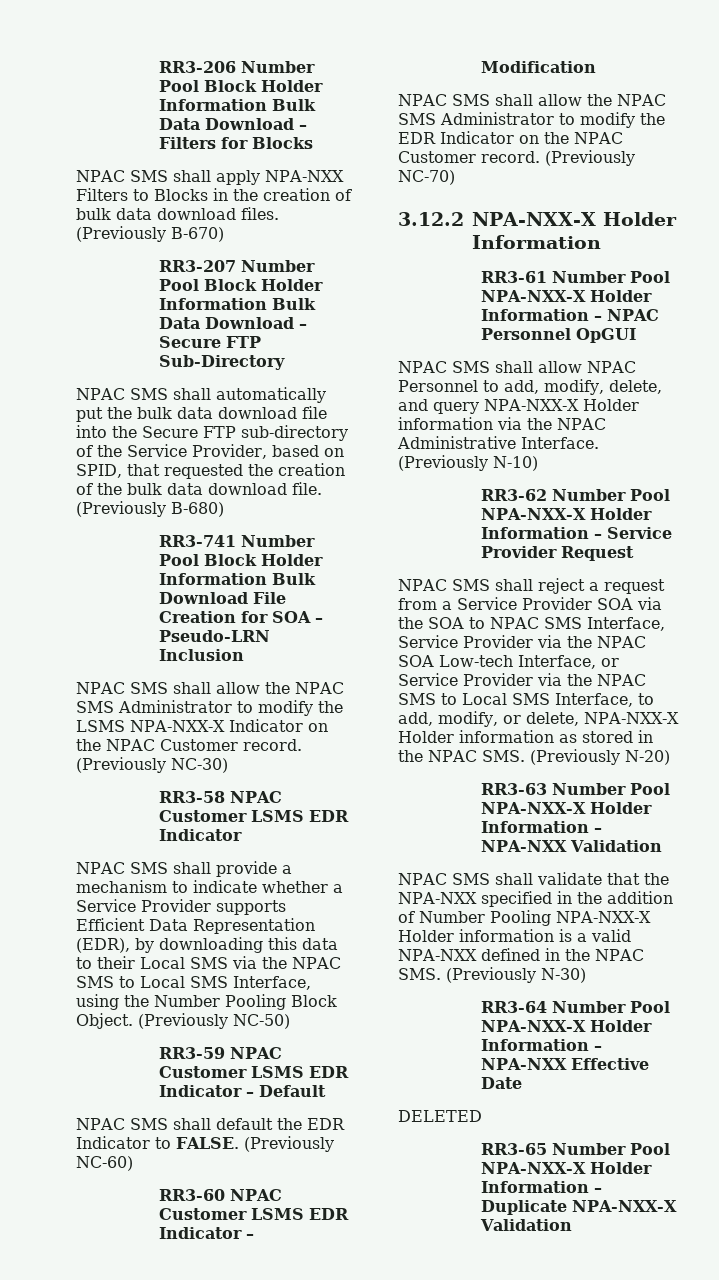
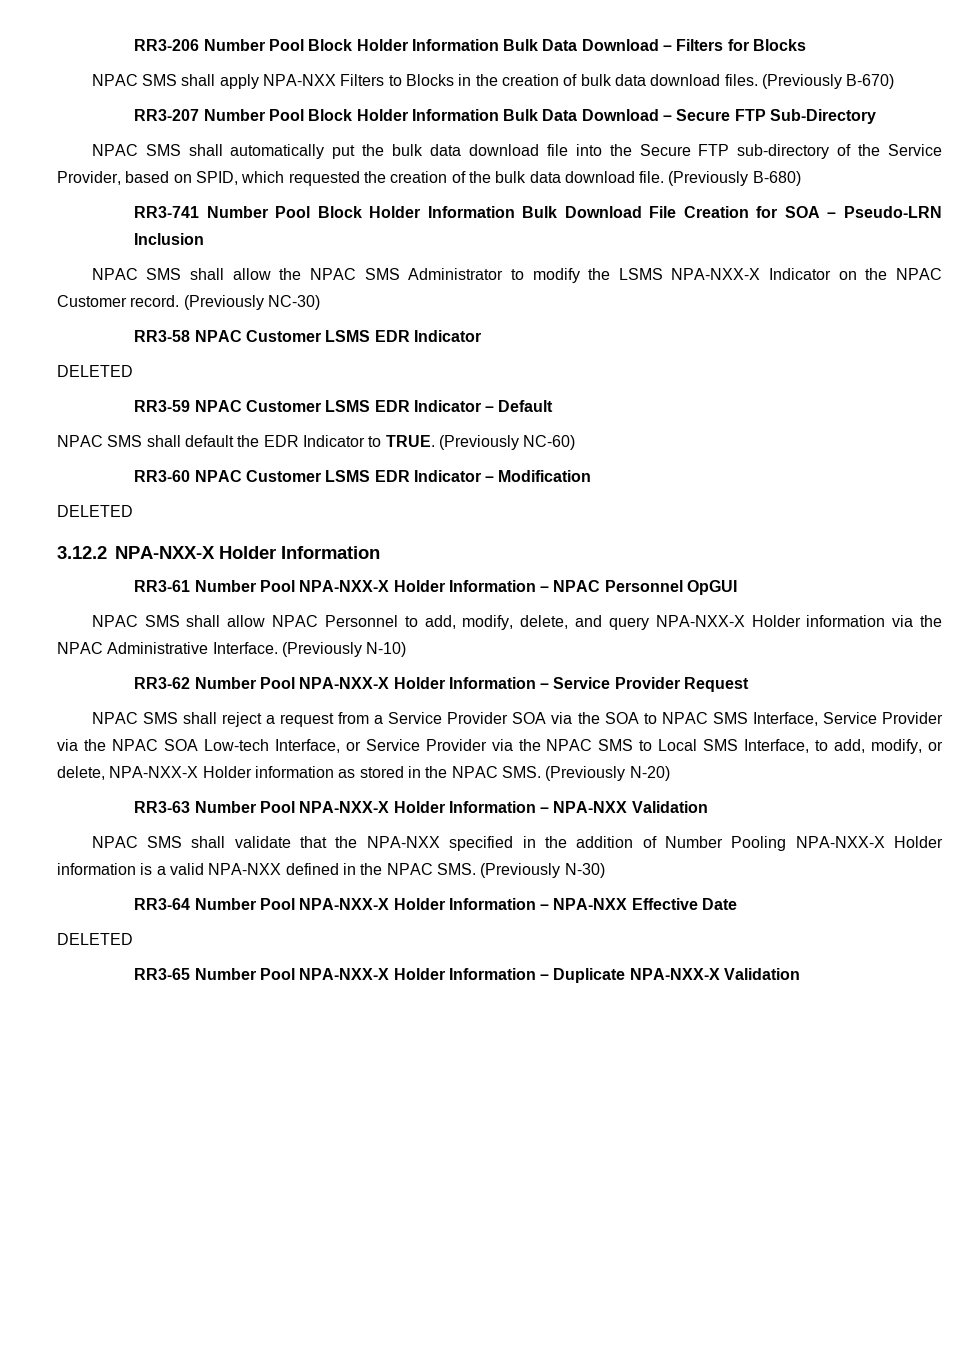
[127,464,160,476] that -> [241,171,285,183] which
[76,861,292,877] [76,880,343,893] [76,899,286,915] [76,918,315,934] [76,937,338,953] [76,956,341,969] [76,976,311,990] [76,994,337,1010] [76,1013,290,1029] NPAC SMS shall provide a mechanism to indicate whether a Service Provider supports Efficient Data Representation (EDR), by downloading this data to their Local SMS via the NPAC SMS to Local SMS Interface, using the Number Pooling Block Object. (Previously NC-50) -> [57,365,133,377] DELETED
[176,1137,239,1149] FALSE. -> [385,435,435,447] TRUE.
[398,94,666,106] [398,112,665,128] [398,131,623,144] [398,150,635,166] [398,170,455,185] NPAC SMS shall allow the NPAC SMS Administrator to modify the EDR Indicator on the NPAC Customer record. (Previously NC-70) -> [57,505,133,517] DELETED

